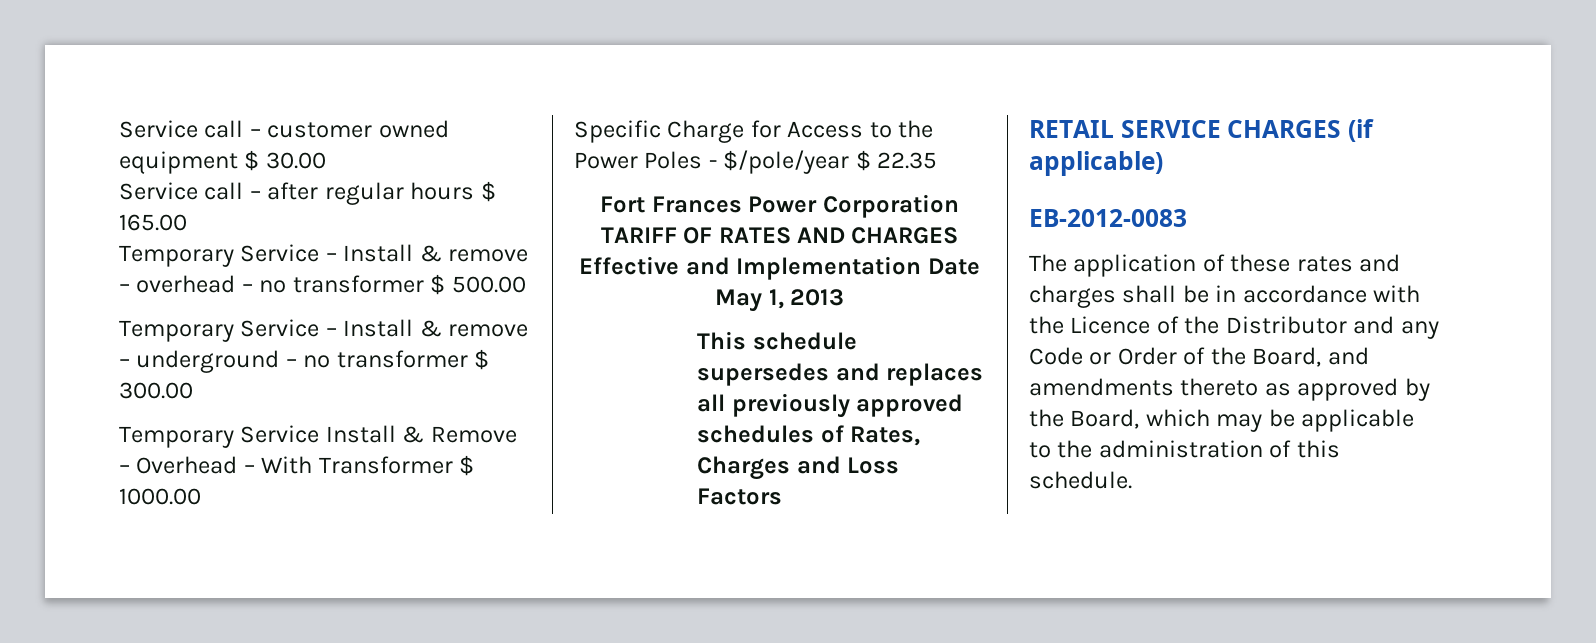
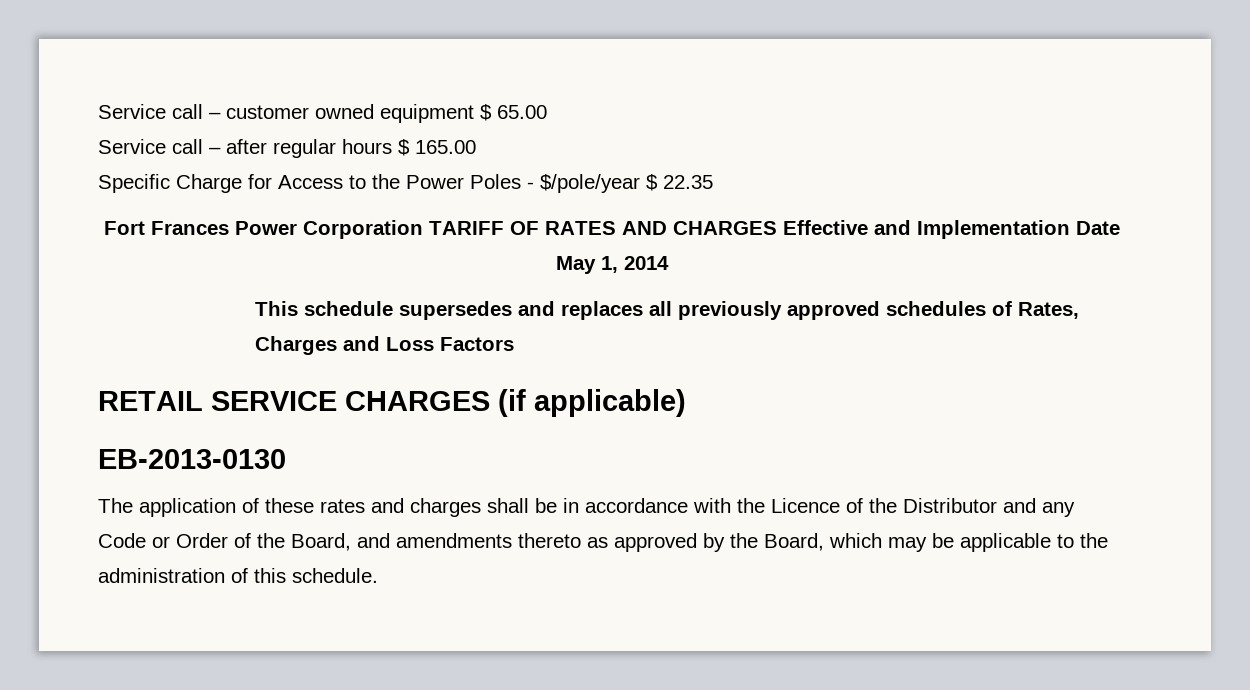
[265,152,326,169] 30.00 -> [497,105,547,119] 65.00
[119,244,529,267] [119,274,526,295] [119,319,529,342] [119,349,490,373] [119,382,193,399] [119,425,517,448] [119,455,475,476] [119,488,201,505] // Temporary Service – Install & remove – overhead – no transformer $ 500.00 // Temporary Service – Install & remove – underground – no transformer $ 300.00 // Temporary Service Install & Remove – Overhead – With Transformer $ 1000.00 -> (476, 147) none
[789,289,844,306] 2013 -> [624,256,669,270] 2014
[1029,209,1187,227] EB-2012-0083 -> [98,449,286,469] EB-2013-0130

